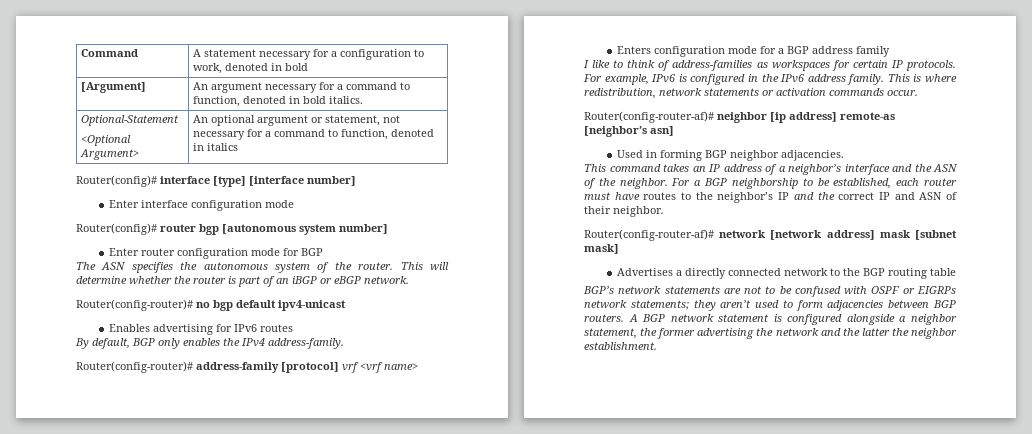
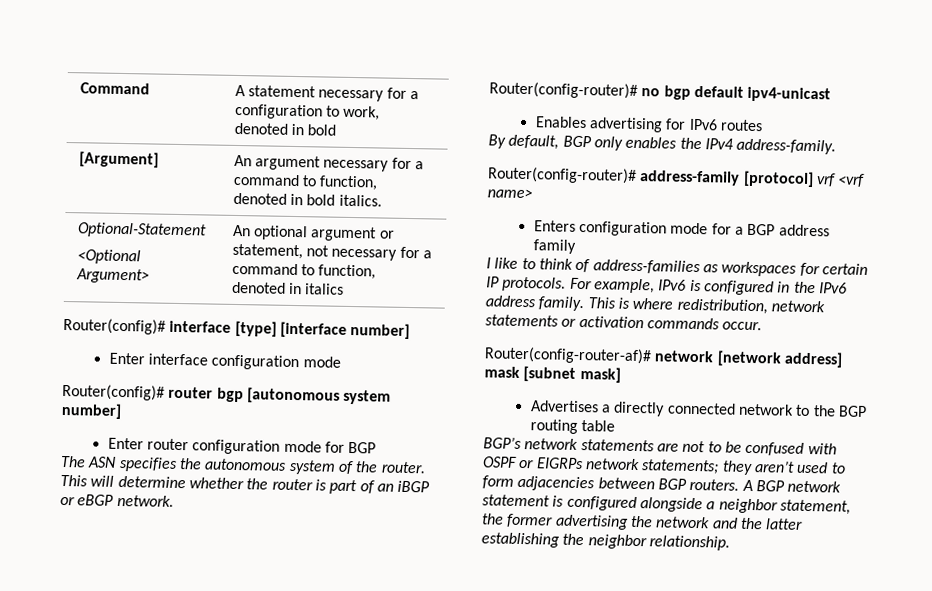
[584,111,895,123] [584,126,674,137] [616,150,844,161] [584,164,958,175] [584,178,957,189] [584,192,957,203] [584,206,664,217] // Router(config-router-af)# neighbor [ip address] remote-as [neighbor’s asn] // Used in forming BGP neighbor adjacencies. // This command takes an IP address of a neighbor’s interface and the ASN of the neighbor. For a BGP neighborship to be established, each router must have routes to the neighbor’s IP and the correct IP and ASN of their neighbor. -> (763, 326) none
(890, 332) none -> [481,532,560,548] establishing
[584,342,657,350] establishment. -> [648,535,730,551] relationship.

